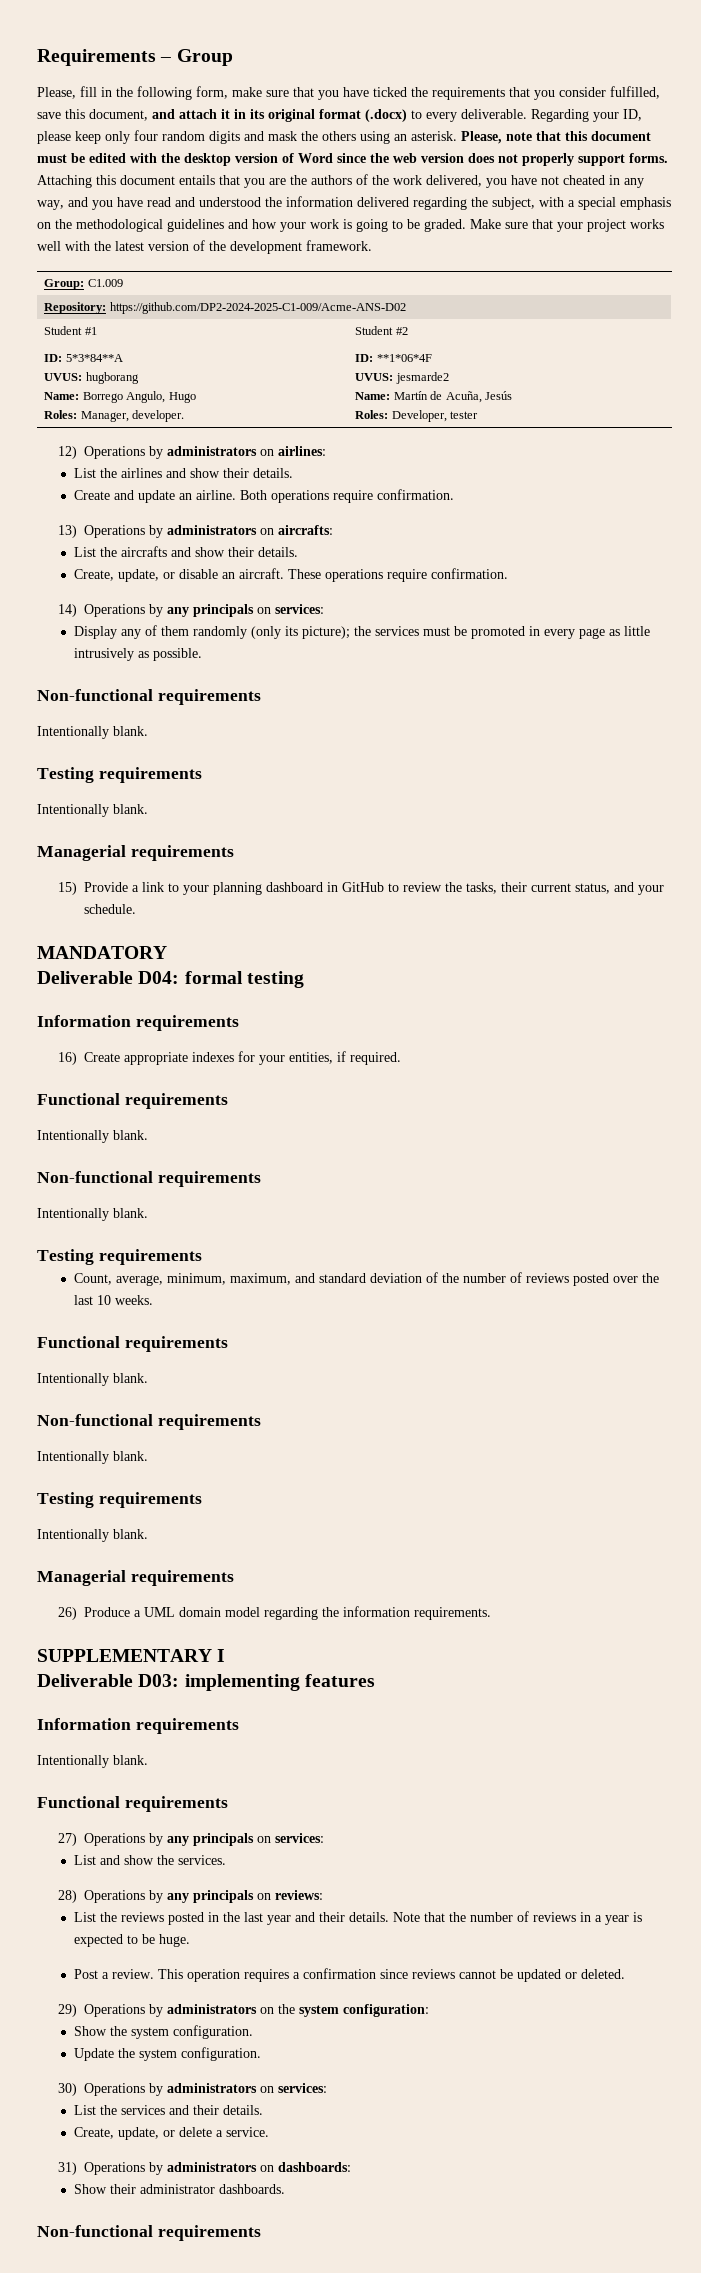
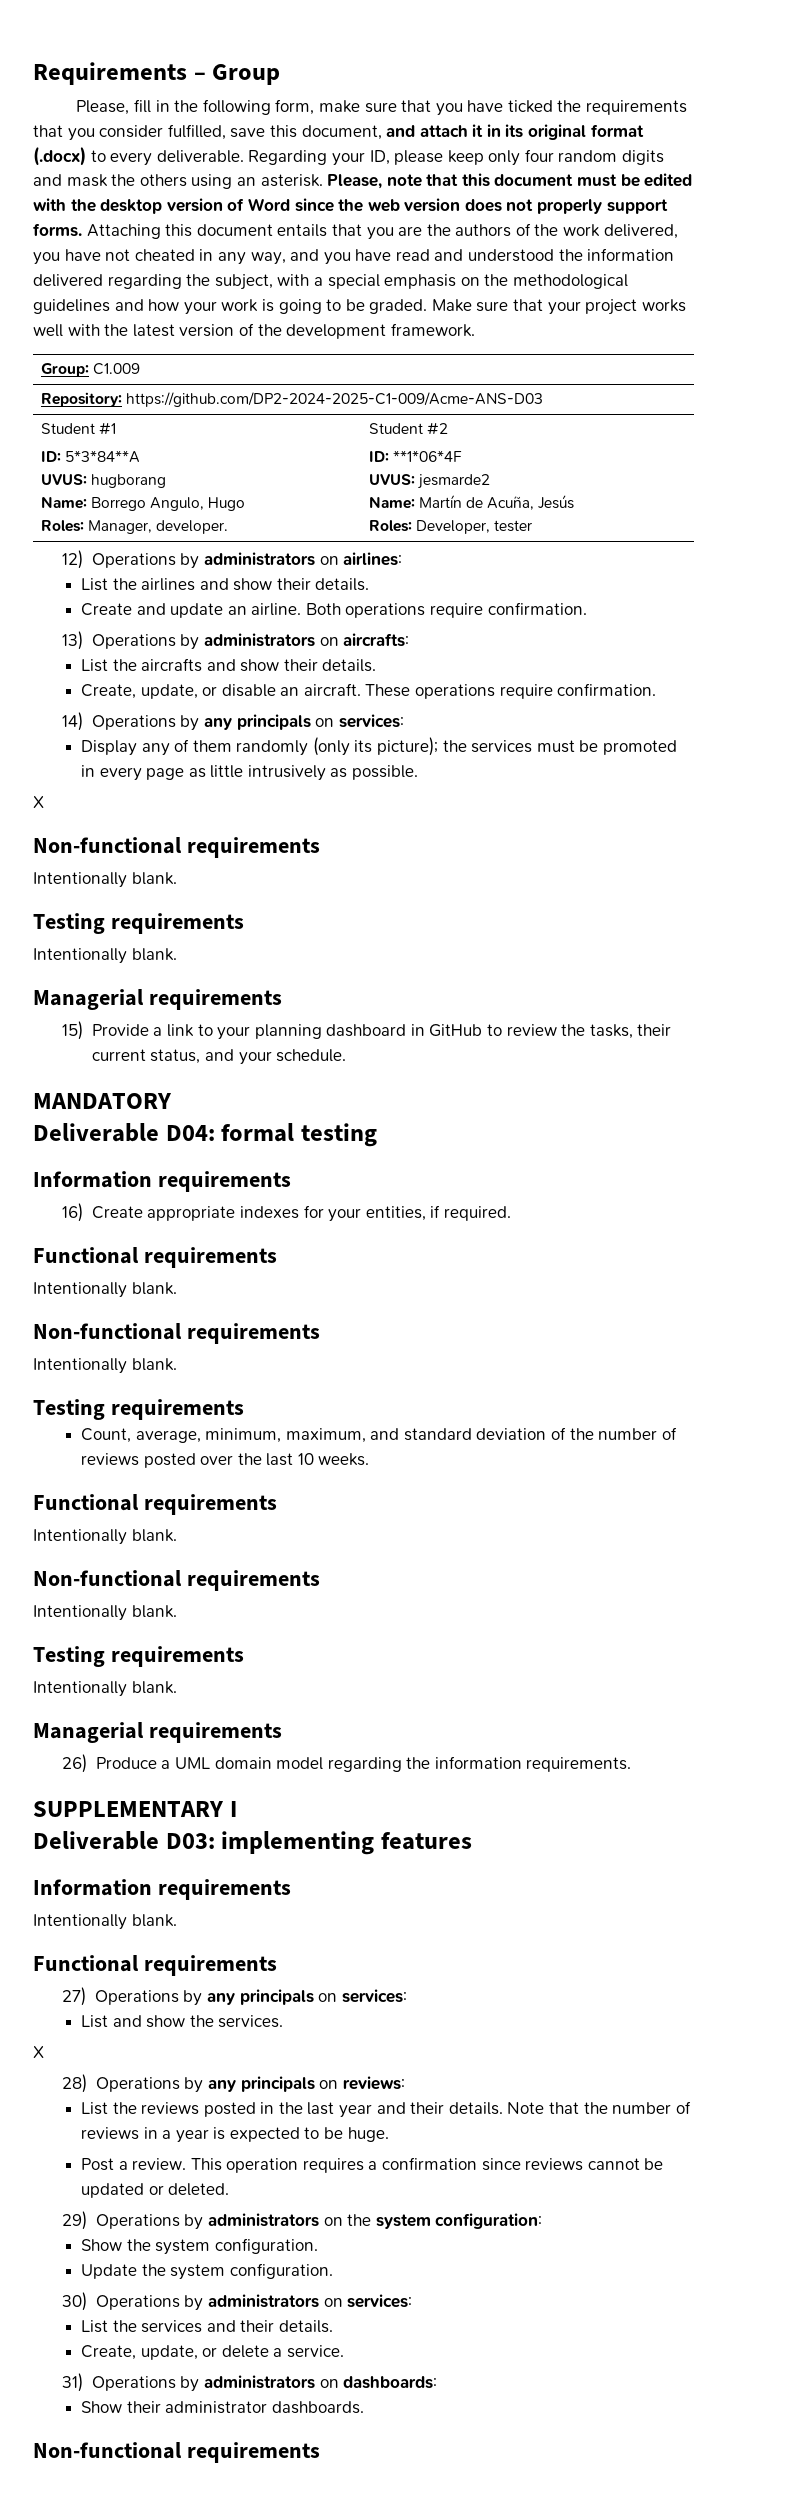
[109,302,406,314] https://github.com/DP2-2024-2025-C1-009/Acme-ANS-D02 -> [125,392,543,407] https://github.com/DP2-2024-2025-C1-009/Acme-ANS-D03
(202, 654) none -> [33,796,44,808] // X
(226, 1860) none -> [33,2046,44,2058] // X

